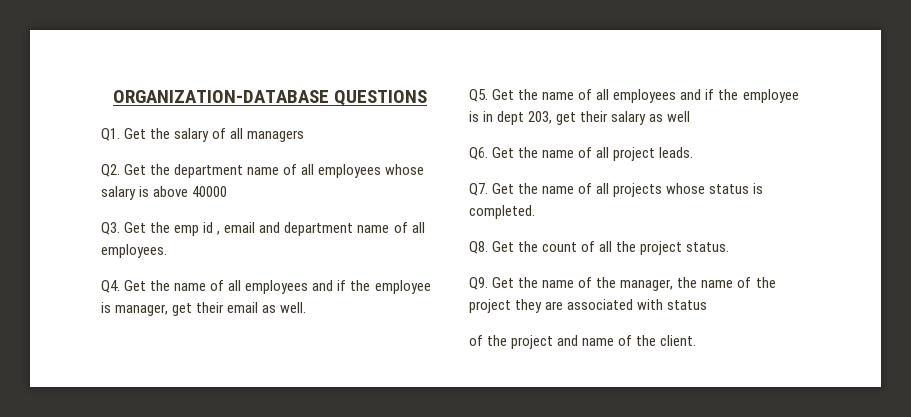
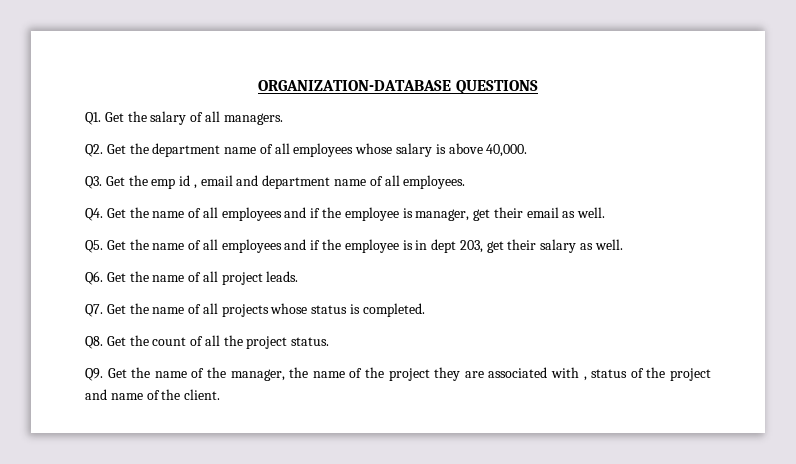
[247,130,305,142] managers -> [223,113,283,125] managers.
[192,186,228,197] 40000 -> [486,144,528,157] 40,000.
[667,111,691,122] well -> [594,239,623,250] well.
[667,300,708,310] status // -> [583,369,628,381] , status

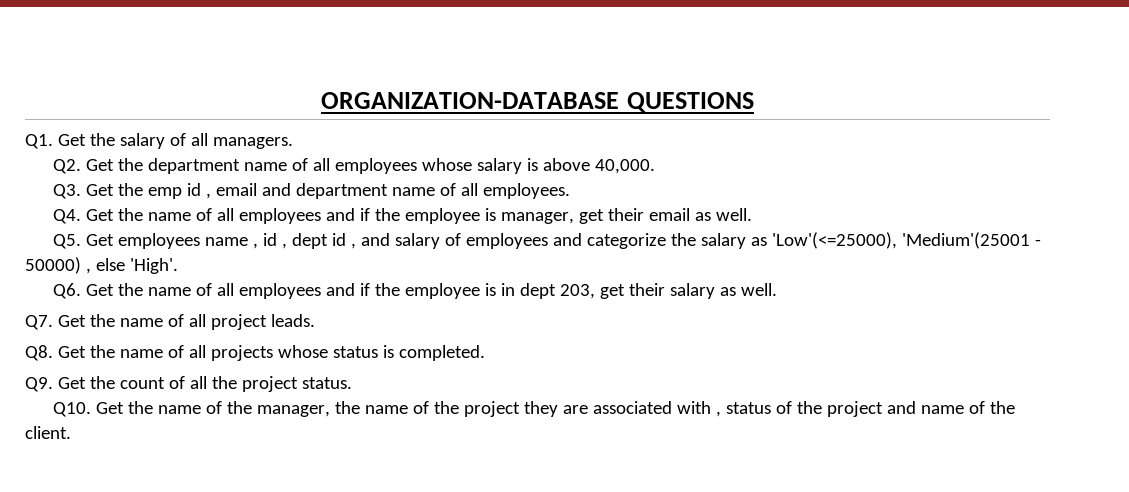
(126, 245) none -> [117,232,1041,249] [25,257,178,274] [52,283,114,299] employees name , id , dept id , and salary of employees and categorize the salary as 'Low'(<=25000), 'Medium'(25001 - 50000) , else 'High'. // Q6. Get
[85,271,103,285] Q6. -> [25,315,53,330] Q7.
[85,304,103,317] Q7. -> [25,345,53,361] Q8.
[85,336,103,349] Q8. -> [25,377,53,392] Q9.
[85,368,103,381] Q9. -> [52,402,91,417] Q10.

